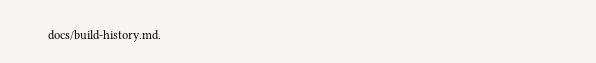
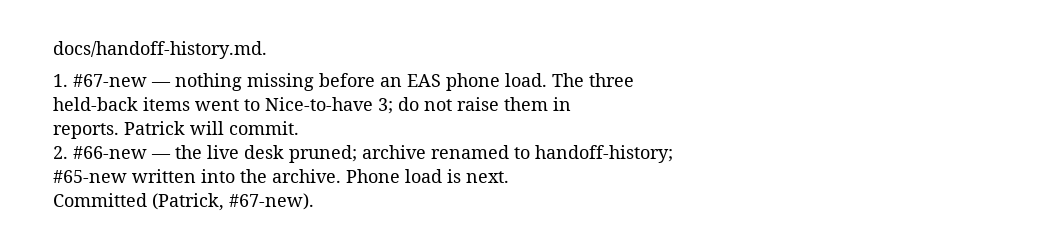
[48,30,161,42] docs/build-history.md. -> [53,41,267,59] [53,73,634,91] [53,97,571,114] [53,121,299,139] [53,145,673,163] [53,169,509,183] [53,193,314,211] docs/handoff-history.md. // 1. #67-new — nothing missing before an EAS phone load. The three // held-back items went to Nice-to-have 3; do not raise them in // reports. Patrick will commit. // 2. #66-new — the live desk pruned; archive renamed to handoff-history; // #65-new written into the archive. Phone load is next. // Committed (Patrick, #67-new).

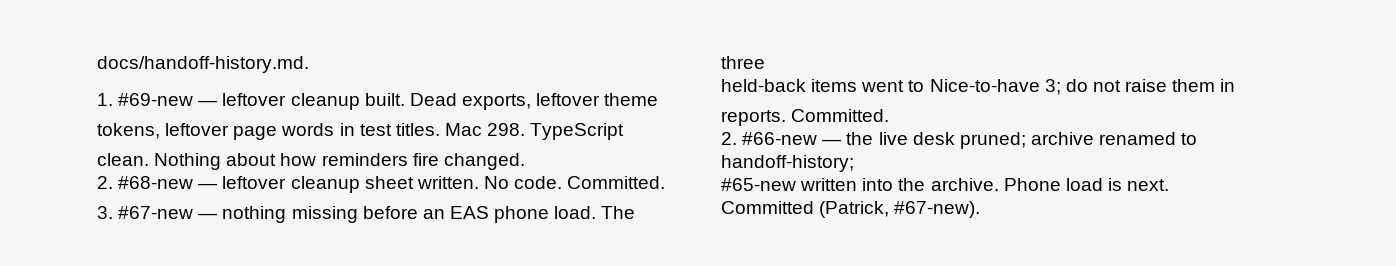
(68, 80) none -> [118,93,659,110] [97,123,625,140] [97,153,525,170] [97,176,666,193] [97,206,113,219] #69-new — leftover cleanup built. Dead exports, leftover theme // tokens, leftover page words in test titles. Mac 298. TypeScript // clean. Nothing about how reminders fire changed. // 2. #68-new — leftover cleanup sheet written. No code. Committed. // 3.
[124,121,299,135] Patrick will commit. -> [791,109,890,122] Committed.

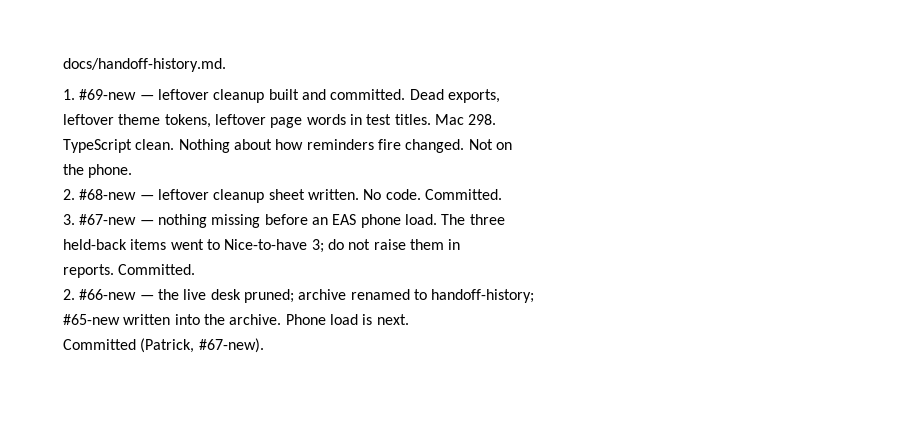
[364,93,405,106] built. -> [268,89,406,100] built and committed.
(531, 102) none -> (500, 96) //
(659, 99) // -> (161, 119) none
(526, 129) none -> (497, 119) //
(625, 131) // -> (132, 146) none
(525, 161) none -> [468,139,512,150] [63,164,133,178] Not on // the phone.

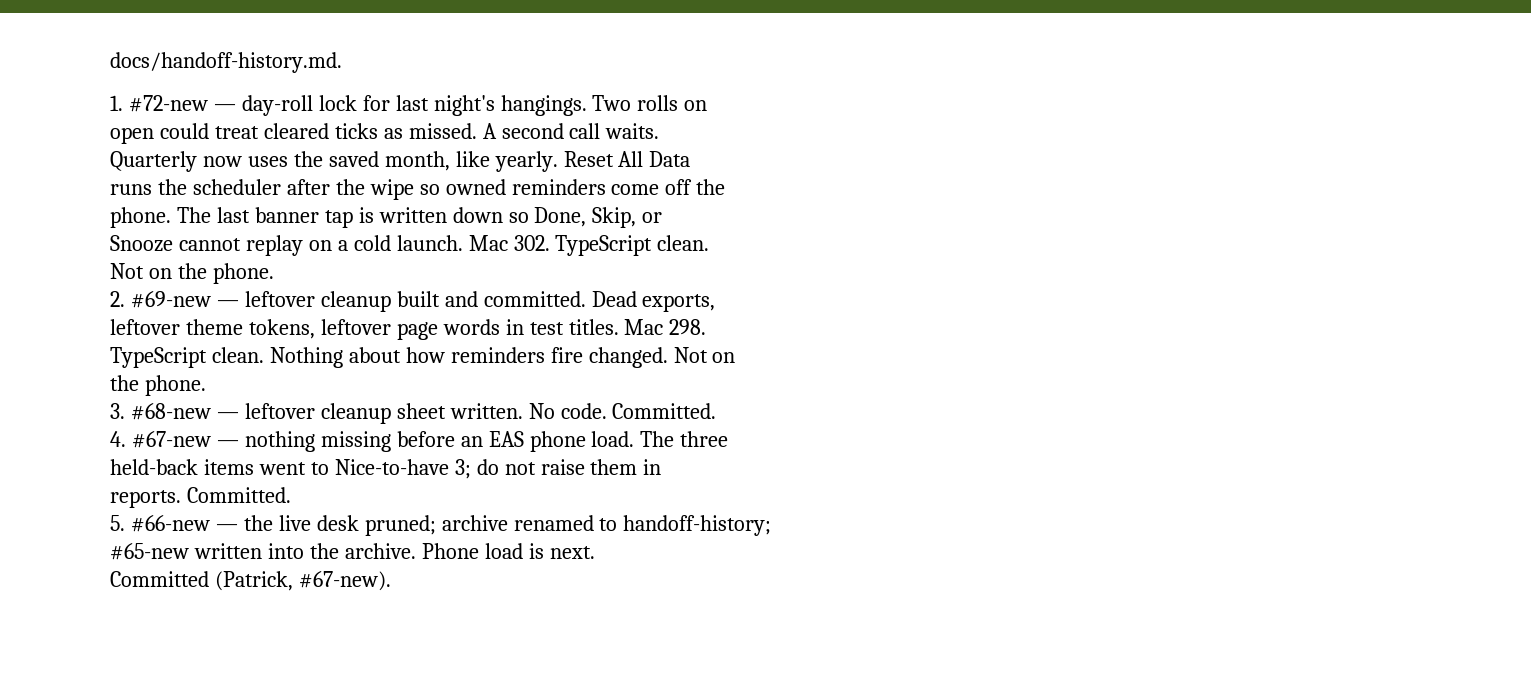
(75, 94) none -> [128,95,708,116] [110,123,660,144] [110,151,691,172] [110,179,726,200] [110,207,663,228] [110,235,710,256] [110,263,274,284] [110,291,125,307] #72-new — day-roll lock for last night's hangings. Two rolls on // open could treat cleared ticks as missed. A second call waits. // Quarterly now uses the saved month, like yearly. Reset All Data // runs the scheduler after the wipe so owned reminders come off the // phone. The last banner tap is written down so Done, Skip, or // Snooze cannot replay on a cold launch. Mac 302. TypeScript clean. // Not on the phone. // 2.
[63,189,75,200] 2. -> [110,403,125,419] 3.
[63,214,75,225] 3. -> [110,431,126,447] 4.
[63,289,75,300] 2. -> [110,515,125,531] 5.

